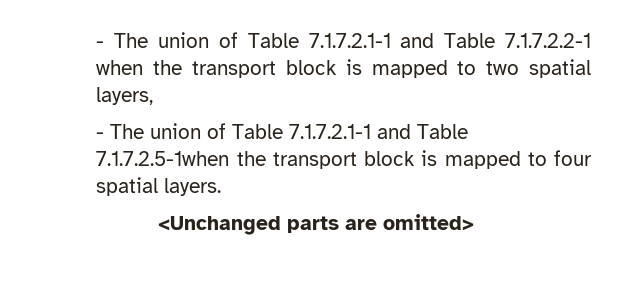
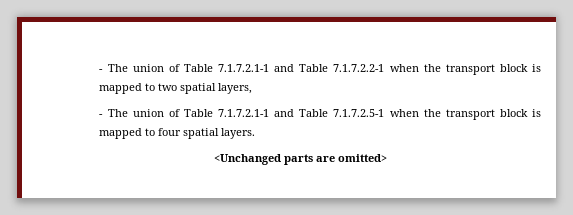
[96,151,230,166] 7.1.7.2.5-1when -> [333,109,419,117] 7.1.7.2.5-1 when

